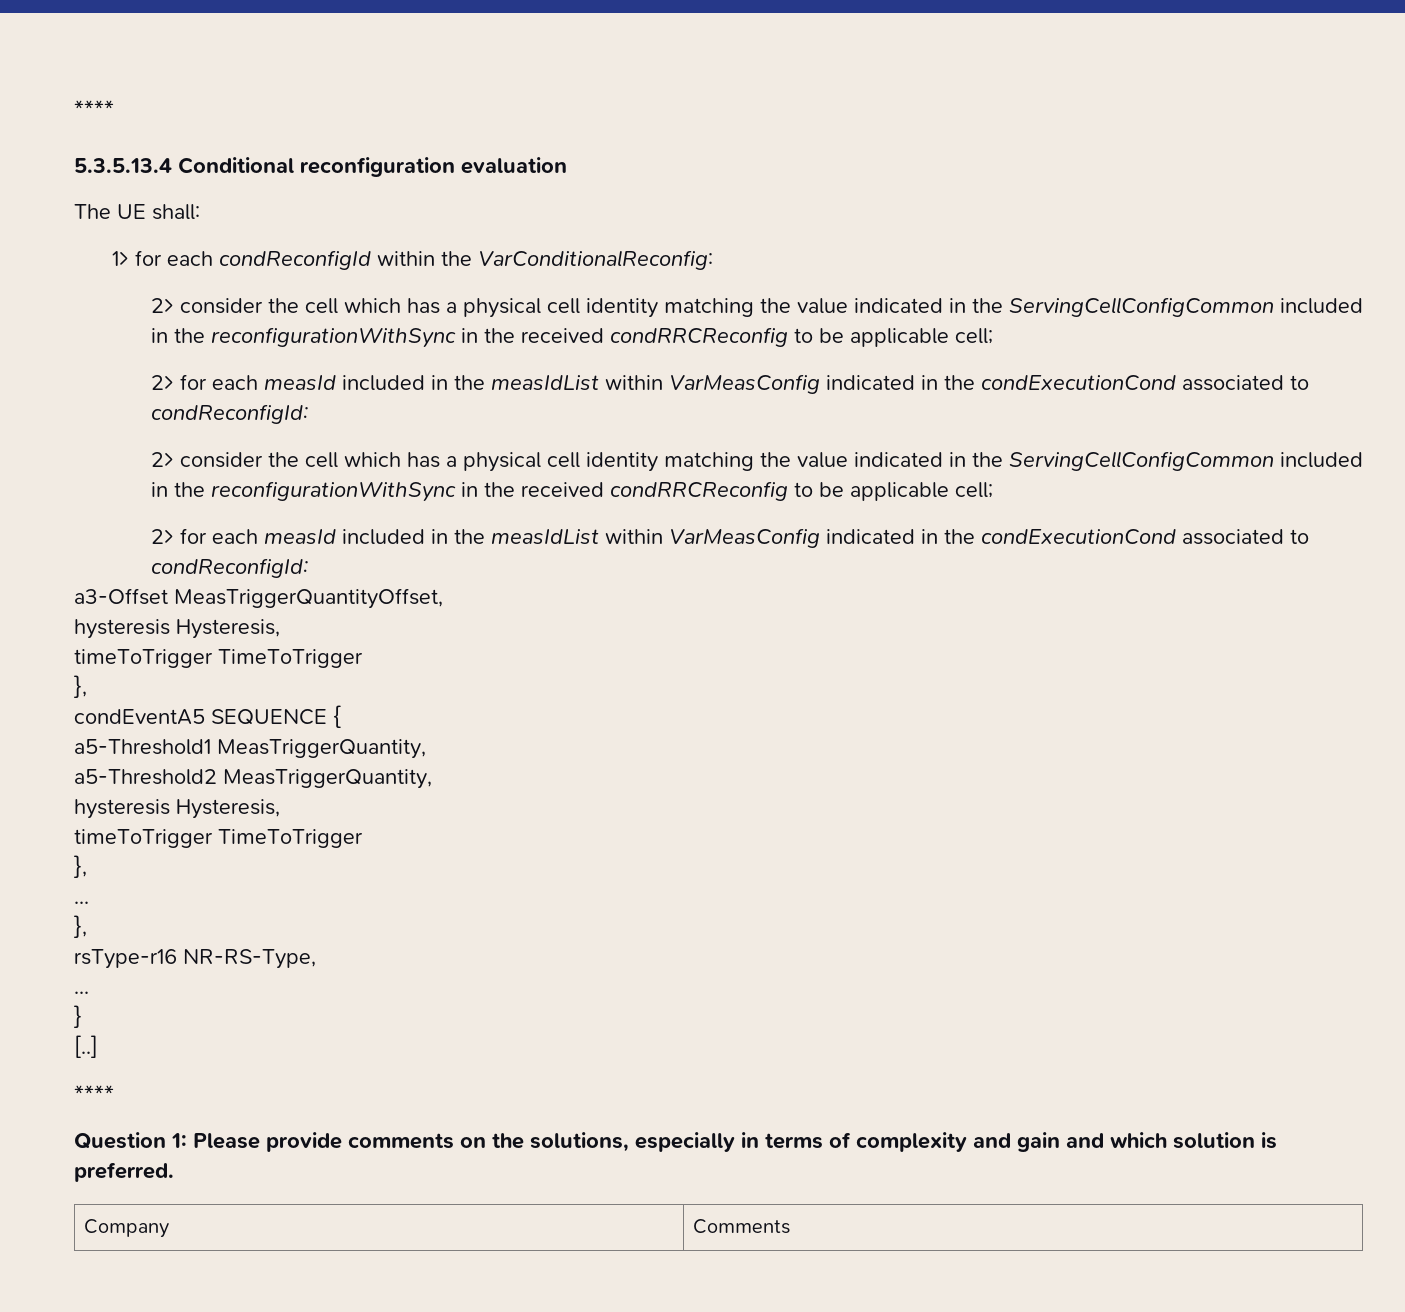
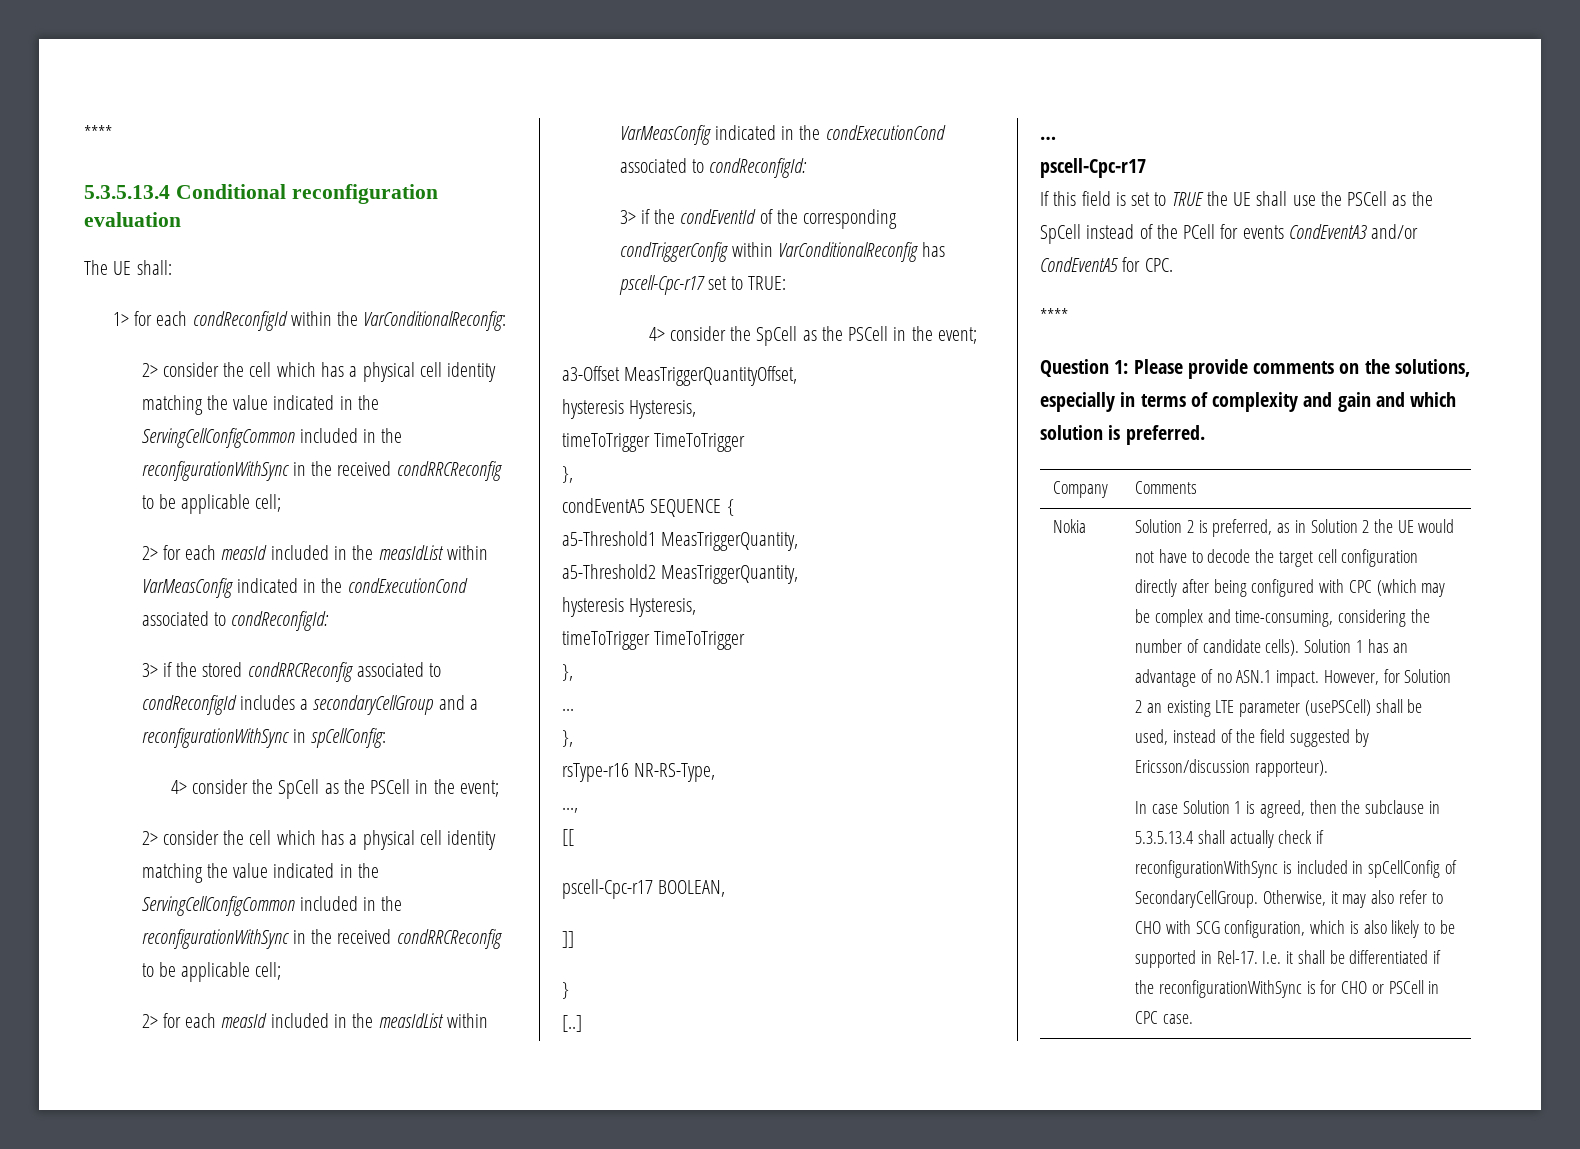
(308, 414) none -> [141,662,442,682] [141,695,479,715] [141,728,387,748] [170,779,499,799] // 3> if the stored condRRCReconfig associated to condReconfigId includes a secondaryCellGroup and a reconfigurationWithSync in spCellConfig: // 4> consider the SpCell as the PSCell in the event;
(308, 568) none -> [619,209,898,229] [619,242,946,262] [618,275,787,295] [648,326,977,346] // 3> if the condEventId of the corresponding condTriggerConfig within VarConditionalReconfig has pscell-Cpc-r17 set to TRUE: // 4> consider the SpCell as the PSCell in the event;
[74,991,89,994] [74,1005,82,1028] [74,1035,98,1058] ... // } // [..] -> [562,807,578,813] [562,829,574,846] [562,879,726,899] [562,931,574,948] [562,982,569,999] [562,1015,582,1032] [1040,136,1056,140] [1040,158,1146,178] [1040,191,1433,206] [1040,224,1419,244] [1040,257,1173,272] ..., // [[ // pscell-Cpc-r17 BOOLEAN, // ]] // } // [..] // … // pscell-Cpc-r17 // If this field is set to TRUE the UE shall use the PSCell as the SpCell instead of the PCell for events CondEventA3 and/or CondEventA5 for CPC.
(791, 1226) none -> [1053,519,1087,533] [1135,519,1455,537] [1135,549,1419,567] [1135,579,1446,597] [1135,609,1430,627] [1135,639,1409,656] [1135,669,1452,687] [1135,699,1423,717] [1135,729,1369,747] [1135,759,1328,777] [1135,800,1440,818] [1135,830,1325,848] [1135,860,1457,878] [1135,890,1443,908] [1135,920,1455,938] [1135,950,1441,968] [1135,980,1440,998] [1135,1011,1193,1024] // Nokia | Solution 2 is preferred, as in Solution 2 the UE would not have to decode the target cell configuration directly after being configured with CPC (which may be complex and time-consuming, considering the number of candidate cells). Solution 1 has an advantage of no ASN.1 impact. However, for Solution 2 an existing LTE parameter (usePSCell) shall be used, instead of the field suggested by Ericsson/discussion rapporteur). // In case Solution 1 is agreed, then the subclause in 5.3.5.13.4 shall actually check if reconfigurationWithSync is included in spCellConfig of SecondaryCellGroup. Otherwise, it may also refer to CHO with SCG configuration, which is also likely to be supported in Rel-17. I.e. it shall be differentiated if the reconfigurationWithSync is for CHO or PSCell in CPC case.

